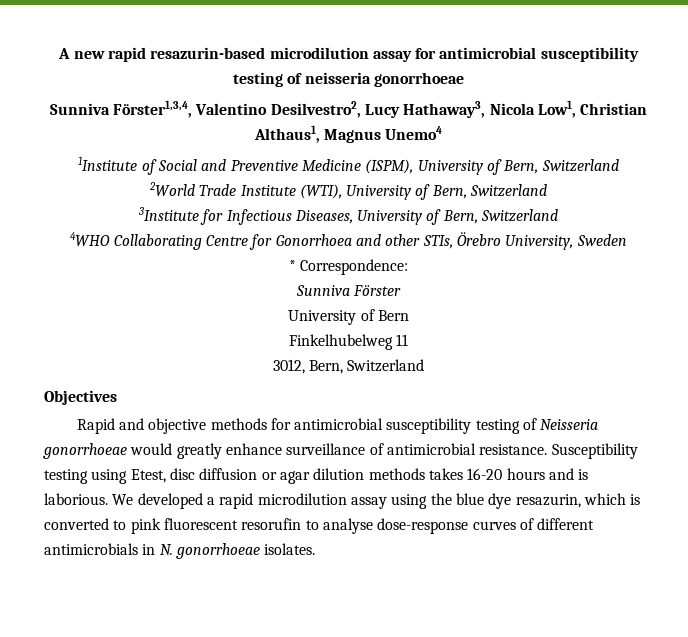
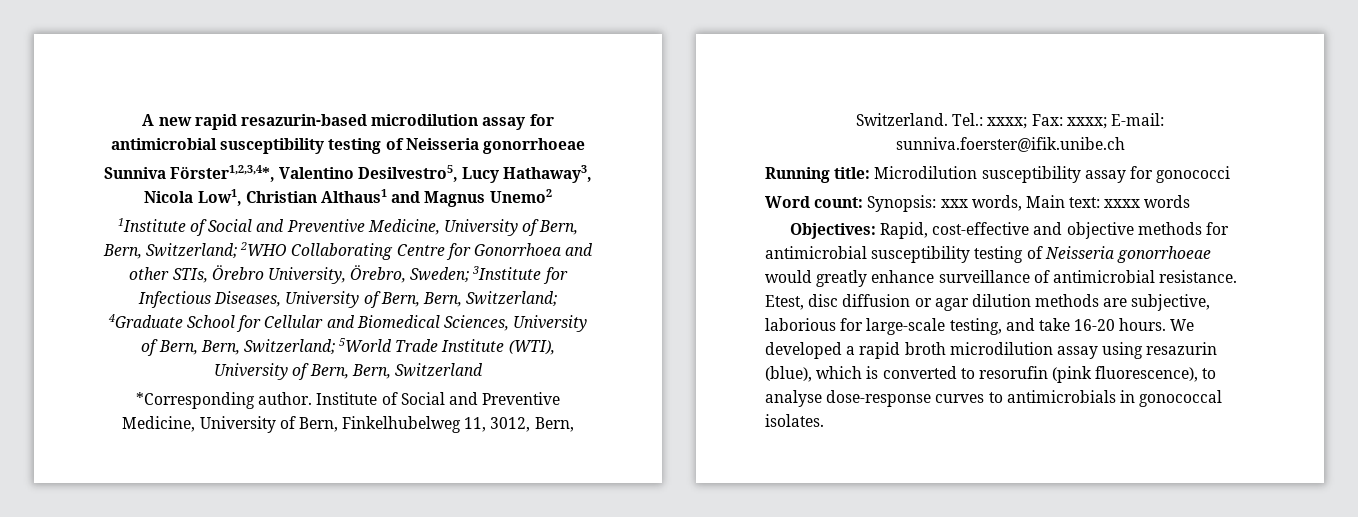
[304,72,371,84] neisseria -> [405,138,479,150] Neisseria
[113,100,361,118] Förster1,3,4, Valentino Desilvestro2, -> [169,165,459,182] Förster1,2,3,4*, Valentino Desilvestro5,
[253,125,443,143] Althaus1, Magnus Unemo4 -> [321,189,552,207] Althaus1 and Magnus Unemo2
[302,159,619,175] [148,182,548,200] [137,207,559,225] [70,232,111,246] Medicine (ISPM), University of Bern, Switzerland // 2World Trade Institute (WTI), University of Bern, Switzerland // 3Institute for Infectious Diseases, University of Bern, Switzerland // 4WHO -> [367,219,579,236] [102,242,288,259] Medicine, University of Bern, Bern, Switzerland; 2WHO
[576,234,627,246] [288,259,409,275] [295,285,402,296] [288,309,409,325] [288,334,409,350] [272,359,425,374] [44,390,117,405] [76,418,115,434] Sweden // * Correspondence: // Sunniva Förster // University of Bern // Finkelhubelweg 11 // 3012, Bern, Switzerland // Objectives // Rapid -> [350,265,568,284] [137,291,558,308] [107,314,588,332] [141,338,555,356] [214,363,483,380] [135,392,561,409] [122,416,574,433] [856,113,1164,129] [895,137,1125,152] [765,166,1231,183] [765,195,1191,212] [789,222,1030,239] Örebro, Sweden; 3Institute for Infectious Diseases, University of Bern, Bern, Switzerland; 4Graduate School for Cellular and Biomedical Sciences, University of Bern, Bern, Switzerland; 5World Trade Institute (WTI), University of Bern, Bern, Switzerland // *Corresponding author. Institute of Social and Preventive Medicine, University of Bern, Finkelhubelweg 11, 3012, Bern, Switzerland. Tel.: xxxx; Fax: xxxx; E-mail: sunniva.foerster@ifik.unibe.ch // Running title: Microdilution susceptibility assay for gonococci // Word count: Synopsis: xxx words, Main text: xxxx words // Objectives: Rapid, cost-effective
[551,443,638,459] [44,469,128,484] Susceptibility testing using -> (1238, 276) none
[428,468,589,480] [44,493,108,505] takes 16-20 hours and is laborious. -> [1103,294,1211,311] [765,318,1167,335] are subjective, laborious for large-scale testing, and take 16-20 hours.
(254, 501) none -> [904,342,946,355] broth
[430,493,581,509] the blue dye resazurin, -> [1146,342,1218,355] [765,366,812,382] resazurin (blue),
[130,518,302,534] pink fluorescent resorufin -> [978,366,1199,383] resorufin (pink fluorescence),
[519,518,595,530] [44,543,260,559] of different antimicrobials in N. gonorrhoeae -> [988,390,1223,407] to antimicrobials in gonococcal

